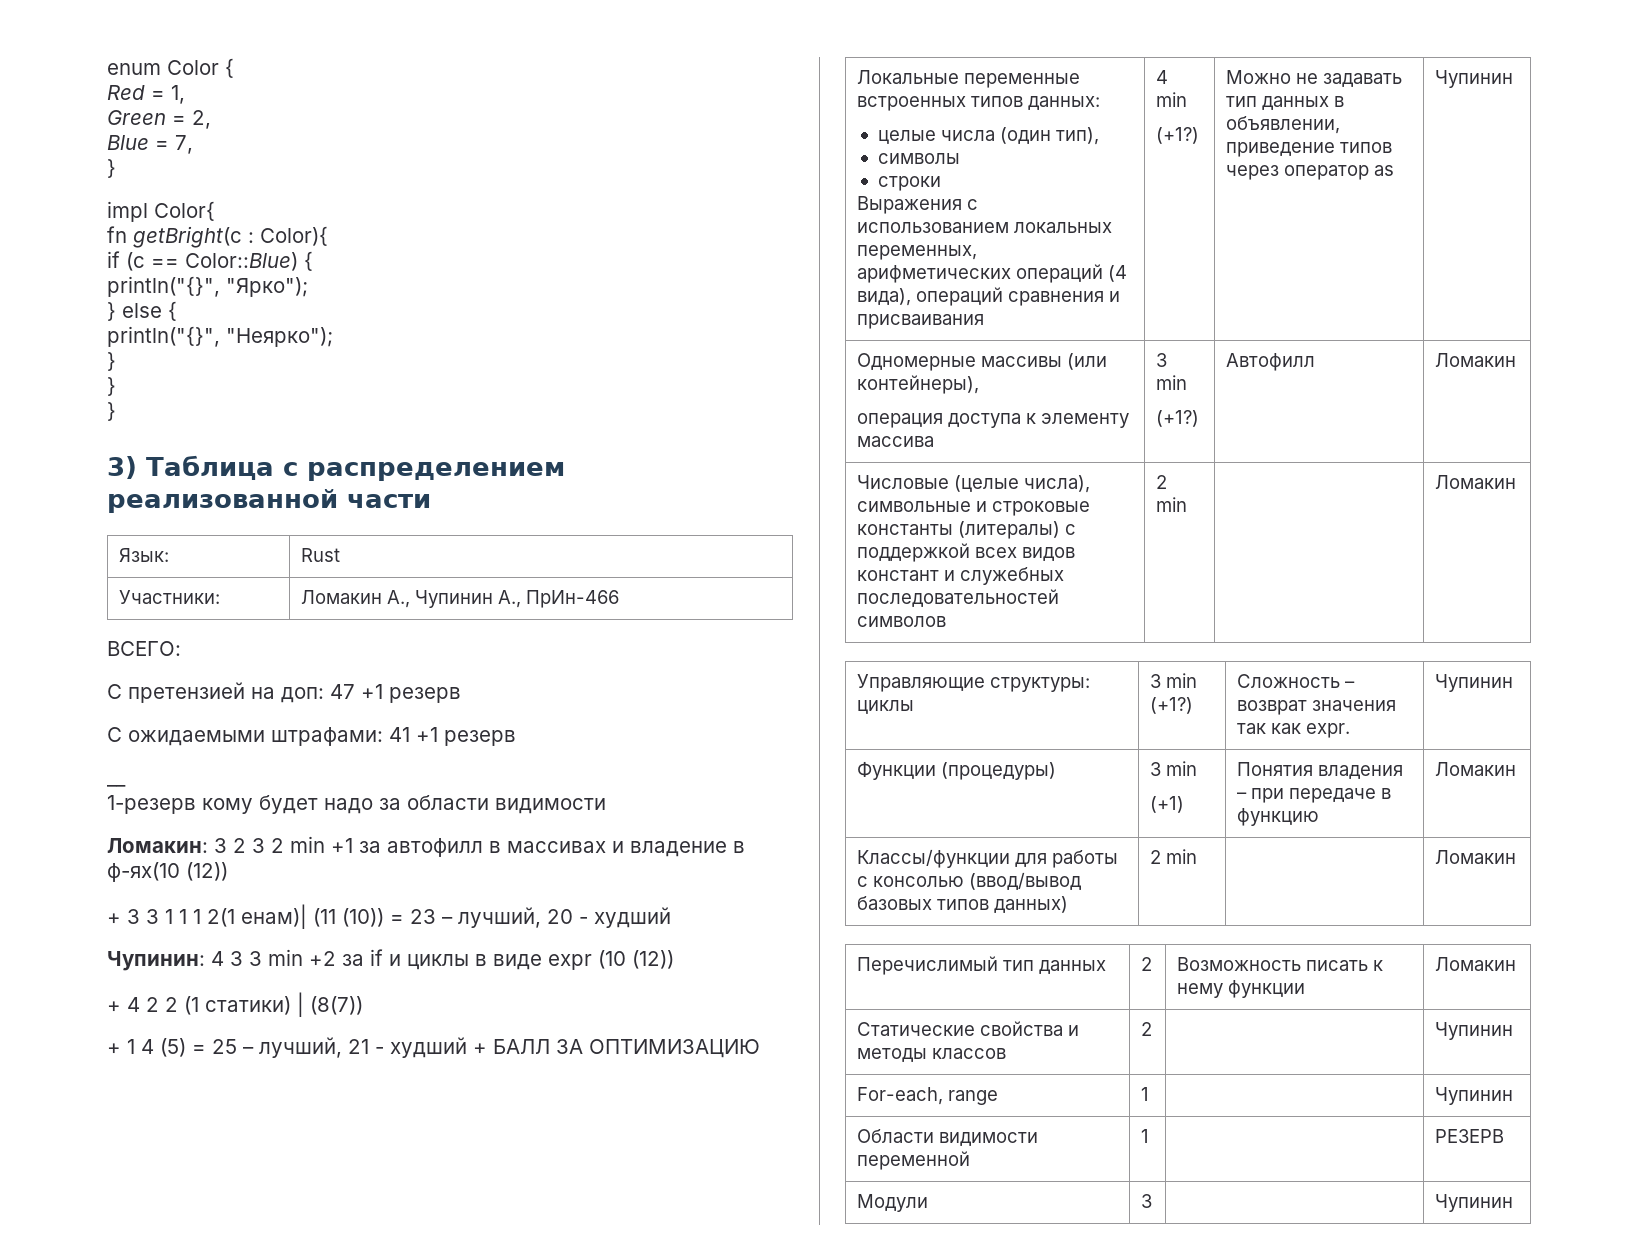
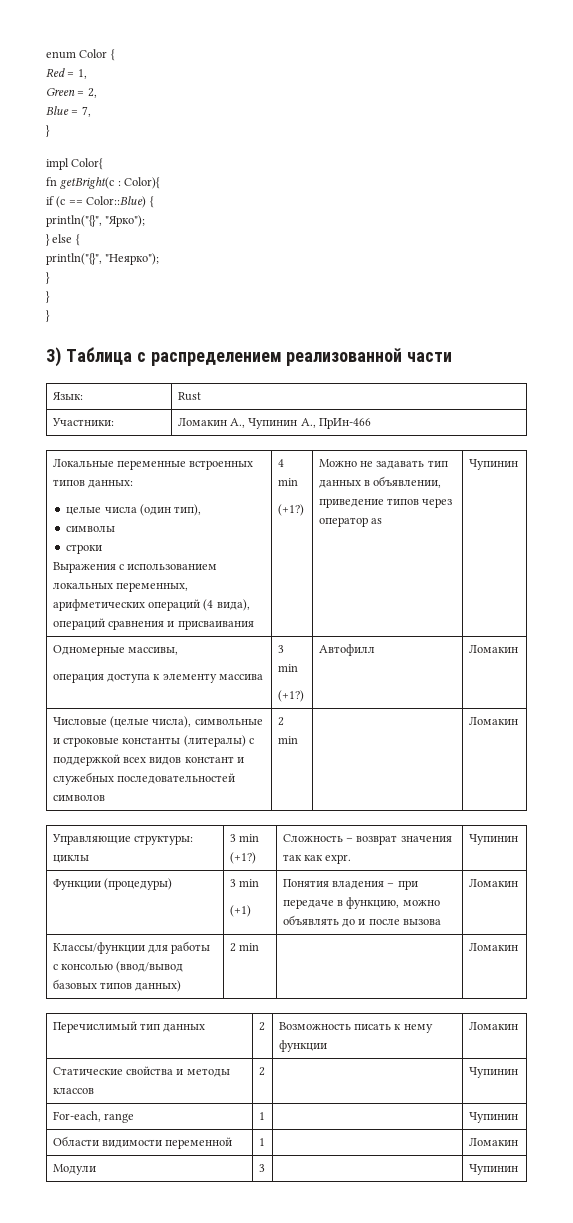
[107,641,181,656] [107,682,461,703] [107,727,516,746] [107,785,126,787] [107,795,606,814] [107,836,745,857] [107,862,228,882] [107,904,671,929] [107,949,674,971] [107,992,363,1017] [107,1037,760,1058] // ВСЕГО: // С претензией на доп: 47 +1 резерв // С ожидаемыми штрафами: 41 +1 резерв // __ // 1-резерв кому будет надо за области видимости // Ломакин: 3 2 3 2 min +1 за автофилл в массивах и владение в ф-ях(10 (12)) // + 3 3 1 1 1 2(1 енам)| (11 (10)) = 23 – лучший, 20 - худший // Чупинин: 4 3 3 min +2 за if и циклы в виде expr (10 (12)) // + 4 2 2 (1 статики) | (8(7)) // + 1 4 (5) = 25 – лучший, 21 - худший + БАЛЛ ЗА ОПТИМИЗАЦИЮ -> (372, 423) none
[981,353,1108,370] [857,375,980,394] массивы (или контейнеры), -> [127,647,178,655] массивы,
[1237,808,1320,826] функцию -> [346,897,440,909] [282,915,442,927] функцию, можно объявлять до и после вызова
[1435,1129,1505,1143] РЕЗЕРВ -> [468,1137,518,1146] Ломакин

